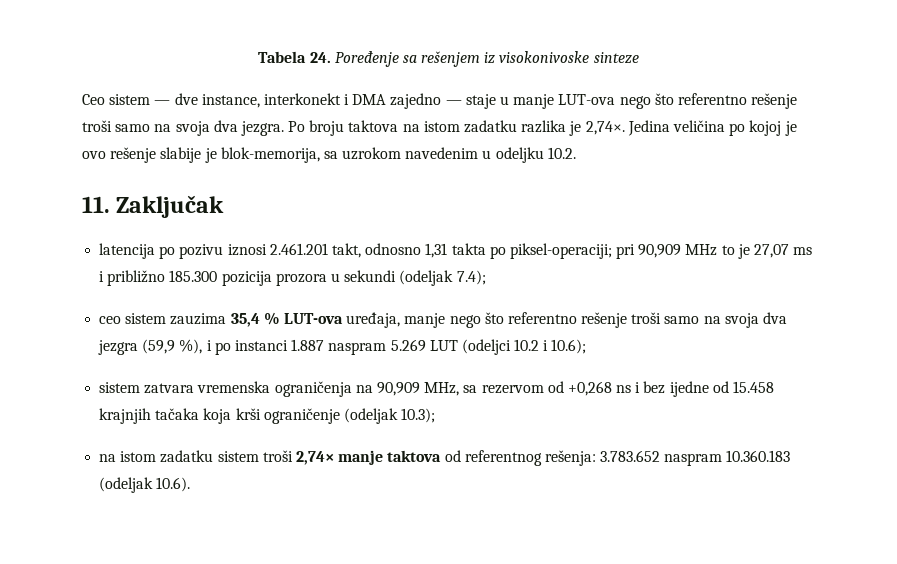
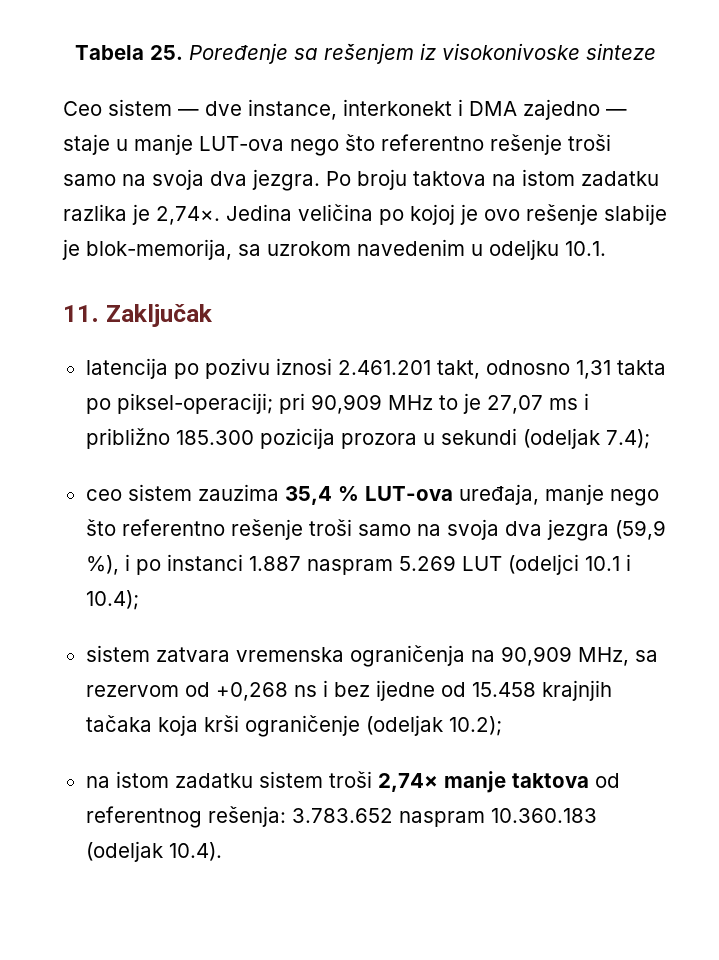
[309,52,331,63] 24. -> [149,45,183,60] 25.
[547,147,576,159] 10.2. -> [565,241,606,256] 10.1.
[514,339,587,354] 10.2 i 10.6); -> [584,554,631,571] [85,590,139,610] 10.1 i 10.4);
[401,408,436,423] 10.3); -> [448,716,502,736] 10.2);
[156,477,191,492] 10.6). -> [168,842,222,861] 10.4).

